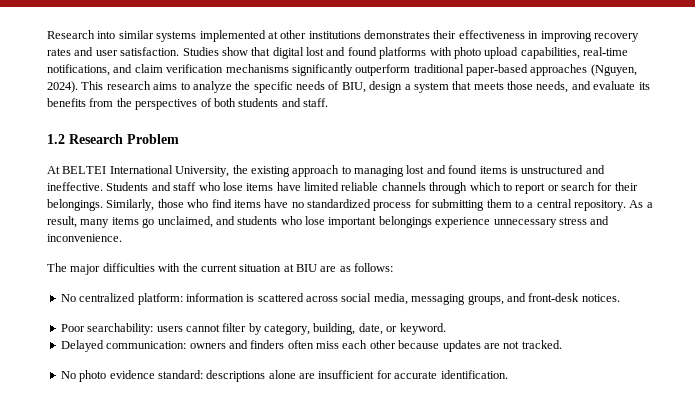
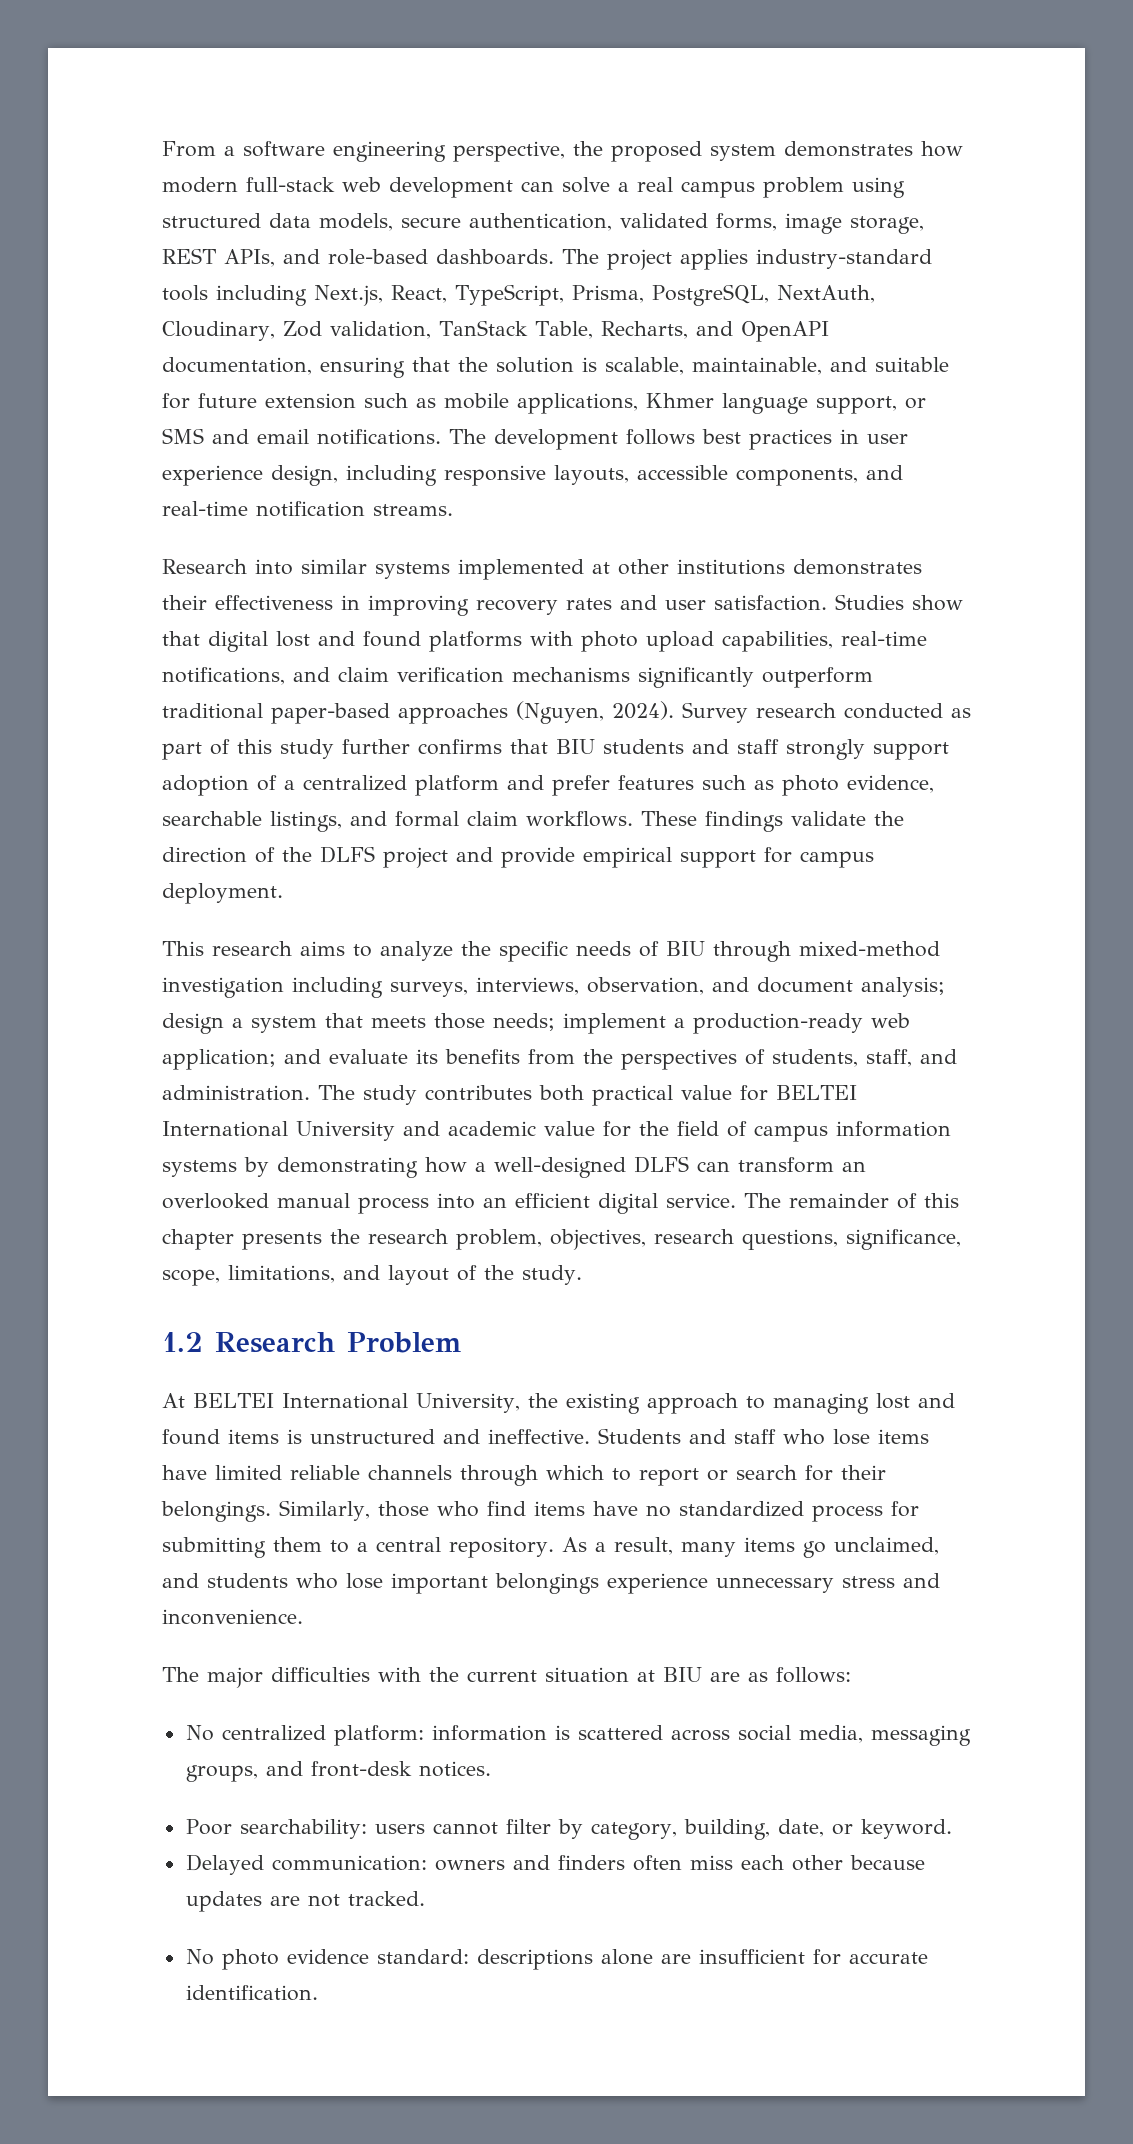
(47, 34) none -> [162,141,963,162] [162,177,905,198] [162,213,924,234] [162,248,932,270] [162,284,875,306] [162,320,829,342] [162,357,949,378] [162,393,926,414] [162,428,908,450] [162,465,903,486] [162,501,453,517] From a software engineering perspective, the proposed system demonstrates how modern full-stack web development can solve a real campus problem using structured data models, secure authentication, validated forms, image storage, REST APIs, and role-based dashboards. The project applies industry-standard tools including Next.js, React, TypeScript, Prisma, PostgreSQL, NextAuth, Cloudinary, Zod validation, TanStack Table, Recharts, and OpenAPI documentation, ensuring that the solution is scalable, maintainable, and suitable for future extension such as mobile applications, Khmer language support, or SMS and email notifications. The development follows best practices in user experience design, including responsive layouts, accessible components, and real-time notification streams. //
(78, 87) none -> [682,702,971,723] [162,739,949,760] [162,775,934,796] [162,811,904,832] [162,846,874,868] [162,883,283,904] Survey research conducted as part of this study further confirms that BIU students and staff strongly support adoption of a centralized platform and prefer features such as photo evidence, searchable listings, and formal claim workflows. These findings validate the direction of the DLFS project and provide empirical support for campus deployment. //
[341,82,366,93] BIU, -> [666,941,940,962] [162,977,945,998] BIU through mixed-method investigation including surveys, interviews, observation, and document analysis;
[536,81,569,93] needs, -> [493,1013,910,1034] [162,1049,276,1070] needs; implement a production-ready web application;
[213,98,328,107] both students and staff. -> [772,1049,957,1067] [162,1085,857,1106] [162,1121,951,1142] [162,1156,866,1178] [162,1193,959,1214] [162,1229,961,1250] [162,1265,582,1286] students, staff, and administration. The study contributes both practical value for BELTEI International University and academic value for the field of campus information systems by demonstrating how a well-designed DLFS can transform an overlooked manual process into an efficient digital service. The remainder of this chapter presents the research problem, objectives, research questions, significance, scope, limitations, and layout of the study.

